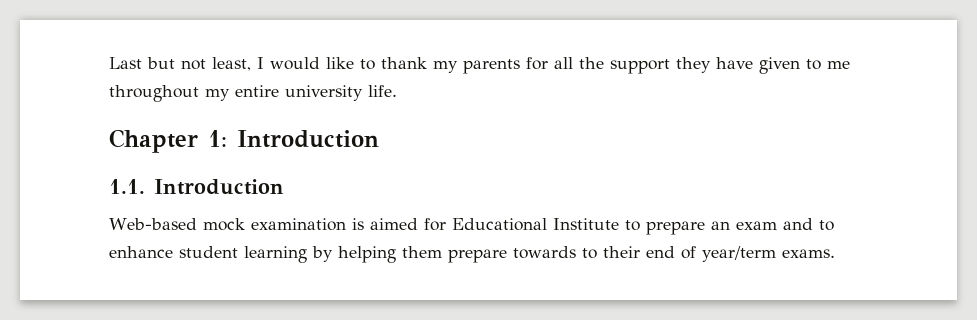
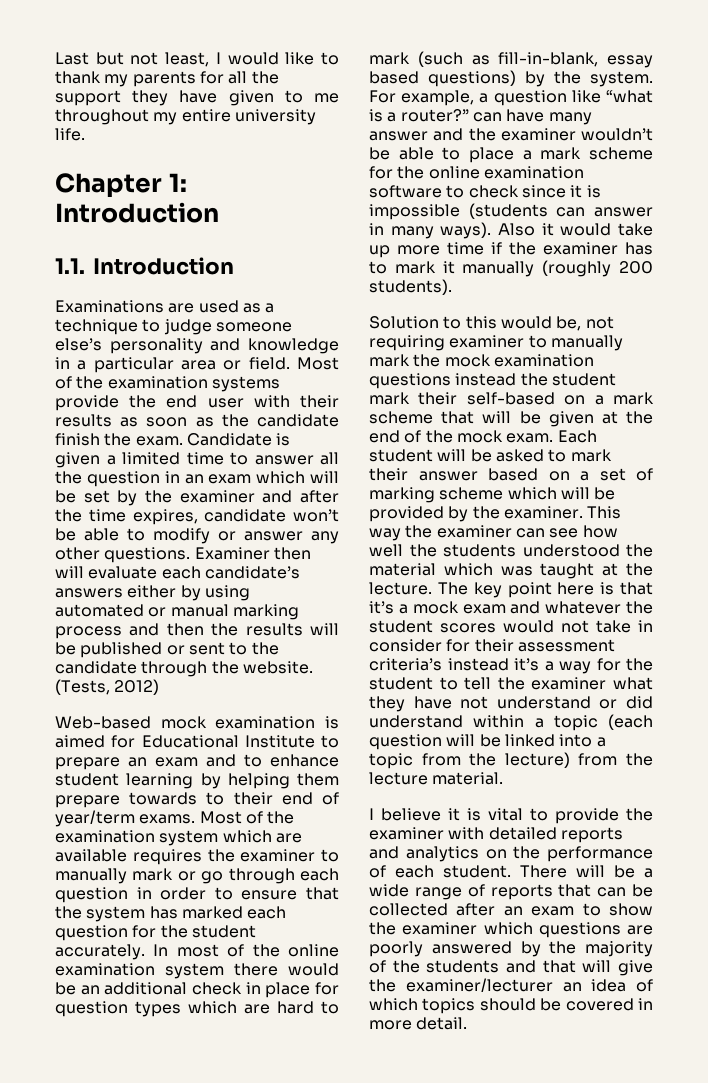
(284, 187) none -> [55,300,275,313] [55,319,292,335] [55,338,340,354] [55,357,339,373] [55,376,280,392] [55,395,339,411] [55,414,339,427] [55,433,291,446] [55,452,339,468] [55,471,339,487] [55,490,339,506] [55,509,339,525] [55,528,339,544] [55,547,311,563] [55,566,300,579] [55,585,250,601] [55,604,299,620] [55,623,339,639] [55,642,279,658] [55,661,313,677] [55,679,160,695] // Examinations are used as a technique to judge someone else’s personality and knowledge in a particular area or field. Most of the examination systems provide the end user with their results as soon as the candidate finish the exam. Candidate is given a limited time to answer all the question in an exam which will be set by the examiner and after the time expires, candidate won’t be able to modify or answer any other questions. Examiner then will evaluate each candidate’s answers either by using automated or manual marking process and then the results will be published or sent to the candidate through the website. (Tests, 2012)
(835, 253) none -> [199,811,295,824] [55,830,302,846] [55,849,339,865] [55,868,339,884] [55,887,339,903] [55,906,287,922] [55,925,256,941] [55,944,339,960] [55,963,339,979] [55,982,339,998] [55,1001,339,1017] [369,51,653,68] [369,70,653,87] [369,90,653,106] [369,109,592,125] [369,128,653,141] [369,147,653,163] [369,166,584,179] [369,185,601,198] [369,203,653,220] [369,222,653,239] [369,242,653,258] [369,260,653,277] [369,279,452,295] [369,316,614,331] [369,335,623,351] [369,354,594,367] [369,373,616,389] [369,392,654,405] [369,411,653,427] [369,430,597,443] [369,449,612,462] [369,468,653,481] [369,487,616,503] [369,506,622,522] [369,525,618,541] [369,544,653,557] [369,563,653,579] [369,582,653,598] [369,601,653,614] [369,620,653,633] [369,639,615,652] [369,658,653,674] [369,677,653,690] [369,696,653,712] [369,714,653,731] [369,734,606,750] [369,752,653,769] [369,772,504,785] [369,808,653,824] [369,827,623,843] [369,846,653,862] [369,865,653,878] [369,884,653,900] [369,903,653,916] [369,922,653,938] [369,941,653,957] [369,960,653,976] [369,978,653,992] [369,998,653,1014] [369,1017,468,1030] Most of the examination system which are available requires the examiner to manually mark or go through each question in order to ensure that the system has marked each question for the student accurately. In most of the online examination system there would be an additional check in place for question types which are hard to mark (such as fill-in-blank, essay based questions) by the system. For example, a question like “what is a router?” can have many answer and the examiner wouldn’t be able to place a mark scheme for the online examination software to check since it is impossible (students can answer in many ways). Also it would take up more time if the examiner has to mark it manually (roughly 200 students). // Solution to this would be, not requiring examiner to manually mark the mock examination questions instead the student mark their self-based on a mark scheme that will be given at the end of the mock exam. Each student will be asked to mark their answer based on a set of marking scheme which will be provided by the examiner. This way the examiner can see how well the students understood the material which was taught at the lecture. The key point here is that it’s a mock exam and whatever the student scores would not take in consider for their assessment criteria’s instead it’s a way for the student to tell the examiner what they have not understand or did understand within a topic (each question will be linked into a topic from the lecture) from the lecture material. // I believe it is vital to provide the examiner with detailed reports and analytics on the performance of each student. There will be a wide range of reports that can be collected after an exam to show the examiner which questions are poorly answered by the majority of the students and that will give the examiner/lecturer an idea of which topics should be covered in more detail.

